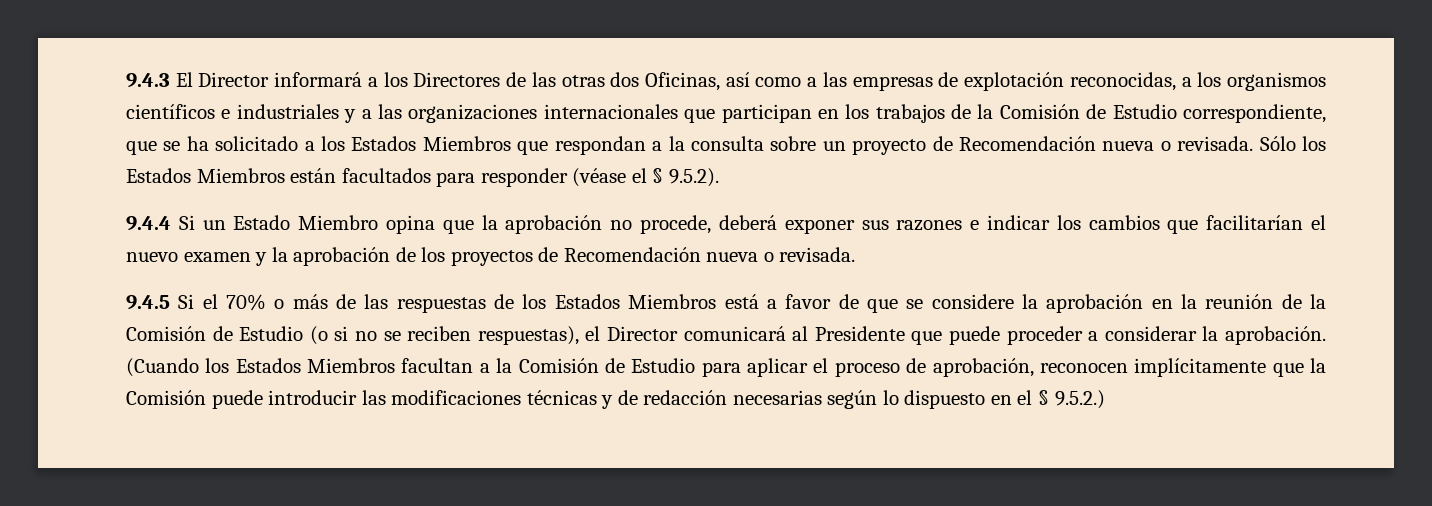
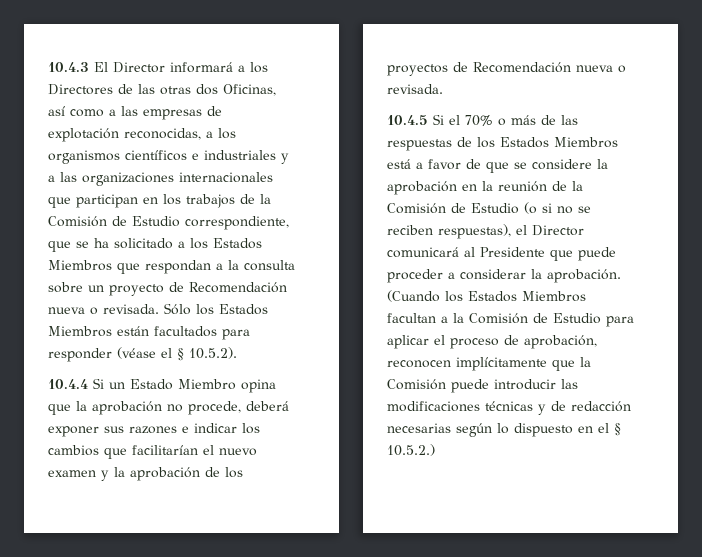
[126,73,170,88] 9.4.3 -> [48,62,89,72] 10.4.3
[668,168,719,187] [126,216,171,231] 9.5.2). // 9.4.4 -> [189,347,237,359] [48,379,88,389] 10.5.2). // 10.4.4
[126,295,170,310] 9.4.5 -> [387,115,428,125] 10.4.5
[1054,390,1105,409] 9.5.2.) -> [387,444,435,456] 10.5.2.)

